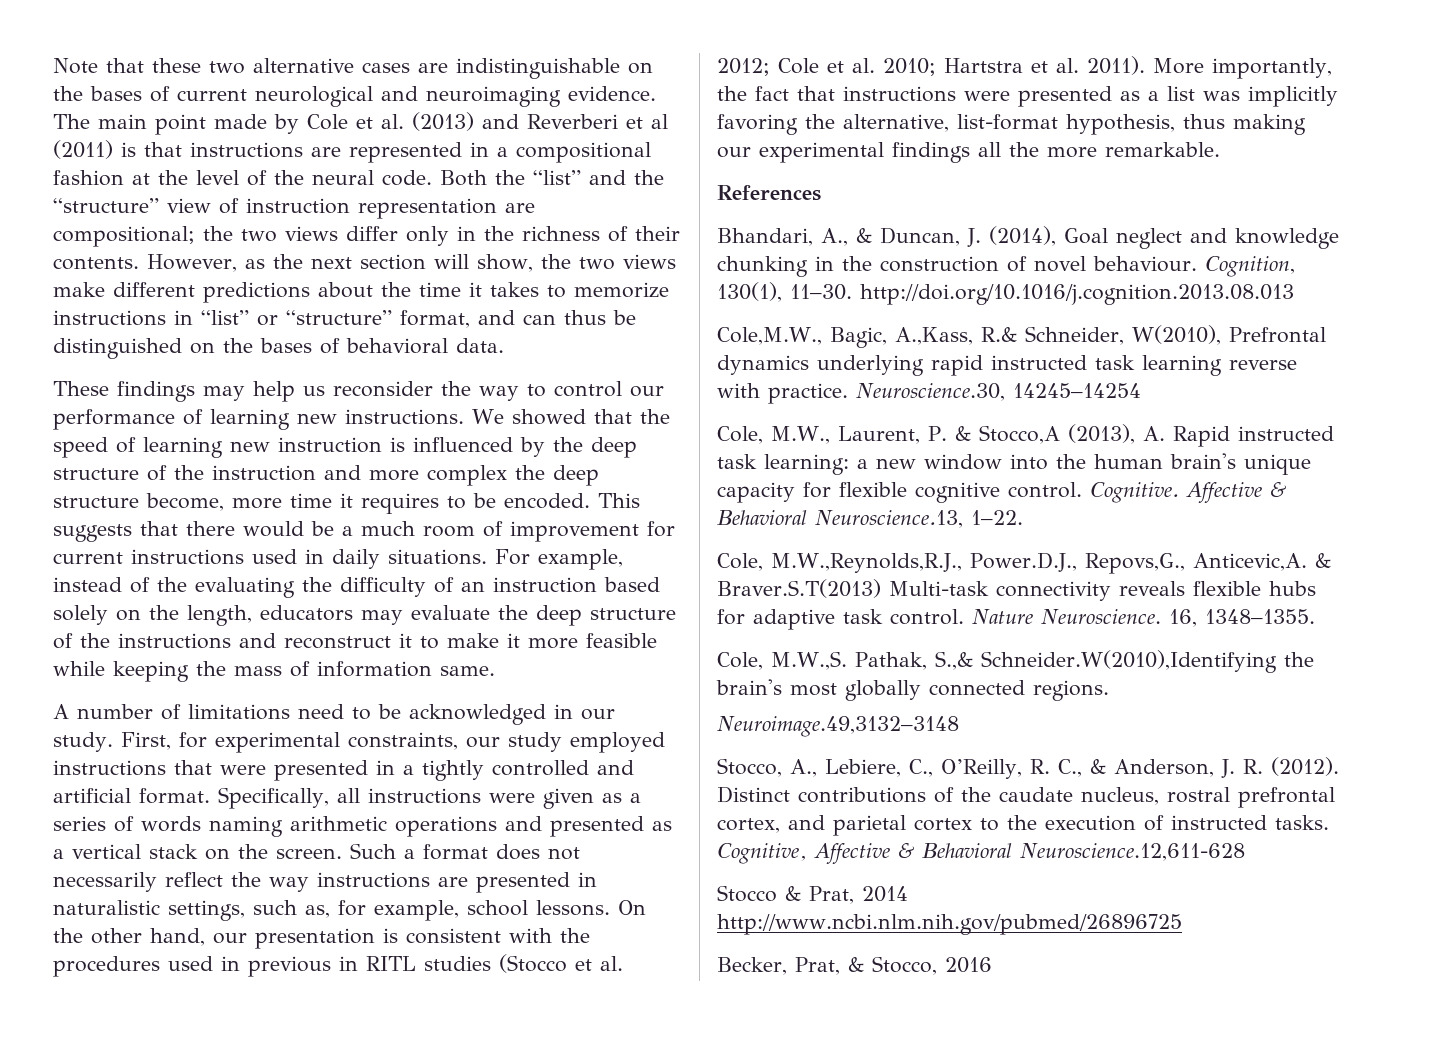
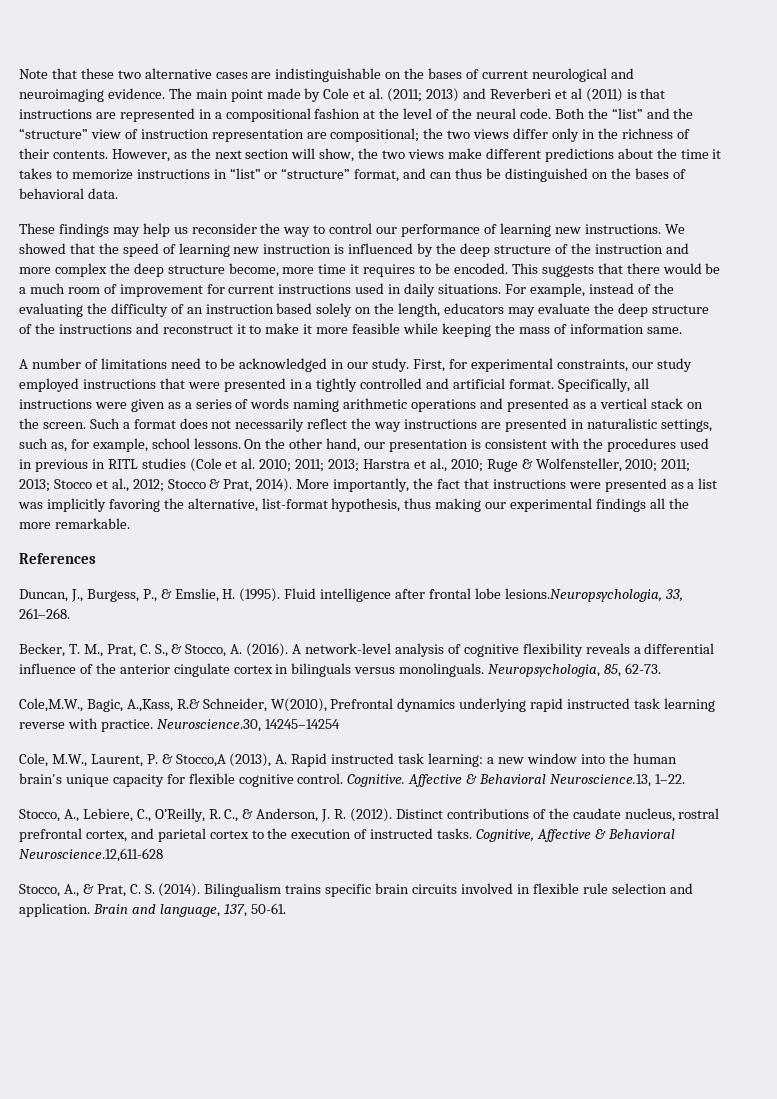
[412,112,474,131] (2013) -> [387,88,460,102] (2011; 2013)
[499,954,623,973] [717,56,1145,76] (Stocco et al. 2012; Cole et al. 2010; Hartstra et al. 2011). -> [189,458,691,472] [19,478,293,492] (Cole et al. 2010; 2011; 2013; Harstra et al., 2010; Ruge & Wolfensteller, 2010; 2011; 2013; Stocco et al., 2012; Stocco & Prat, 2014).
[717,226,1339,249] [717,256,1295,277] [717,282,1294,305] Bhandari, A., & Duncan, J. (2014), Goal neglect and knowledge chunking in the construction of novel behaviour. Cognition, 130(1), 11–30. http://doi.org/10.1016/j.cognition.2013.08.013 -> [19,588,683,602] [19,608,70,619] [19,643,715,657] [19,663,661,677] Duncan, J., Burgess, P., & Emslie, H. (1995). Fluid intelligence after frontal lobe lesions.Neuropsychologia, 33, 261–268. // Becker, T. M., Prat, C. S., & Stocco, A. (2016). A network-level analysis of cognitive flexibility reveals a differential influence of the anterior cingulate cortex in bilinguals versus monolinguals. Neuropsychologia, 85, 62-73.
[717,552,1331,574] [717,579,1316,601] [717,609,1315,630] [717,650,1314,673] [716,679,1109,701] [717,716,959,737] // Cole, M.W.,Reynolds,R.J., Power.D.J., Repovs,G., Anticevic,A. & Braver.S.T(2013) Multi-task connectivity reveals flexible hubs for adaptive task control. Nature Neuroscience. 16, 1348–1355. // Cole, M.W.,S. Pathak, S.,& Schneider.W(2010),Identifying the brain's most globally connected regions. // Neuroimage.49,3132–3148 -> (685, 779) none
[717,885,908,904] [717,914,1182,935] [717,956,992,975] Stocco & Prat, 2014 http://www.ncbi.nlm.nih.gov/pubmed/26896725 // Becker, Prat, & Stocco, 2016 -> [19,883,693,897] [19,903,286,917] Stocco, A., & Prat, C. S. (2014). Bilingualism trains specific brain circuits involved in flexible rule selection and application. Brain and language, 137, 50-61.

